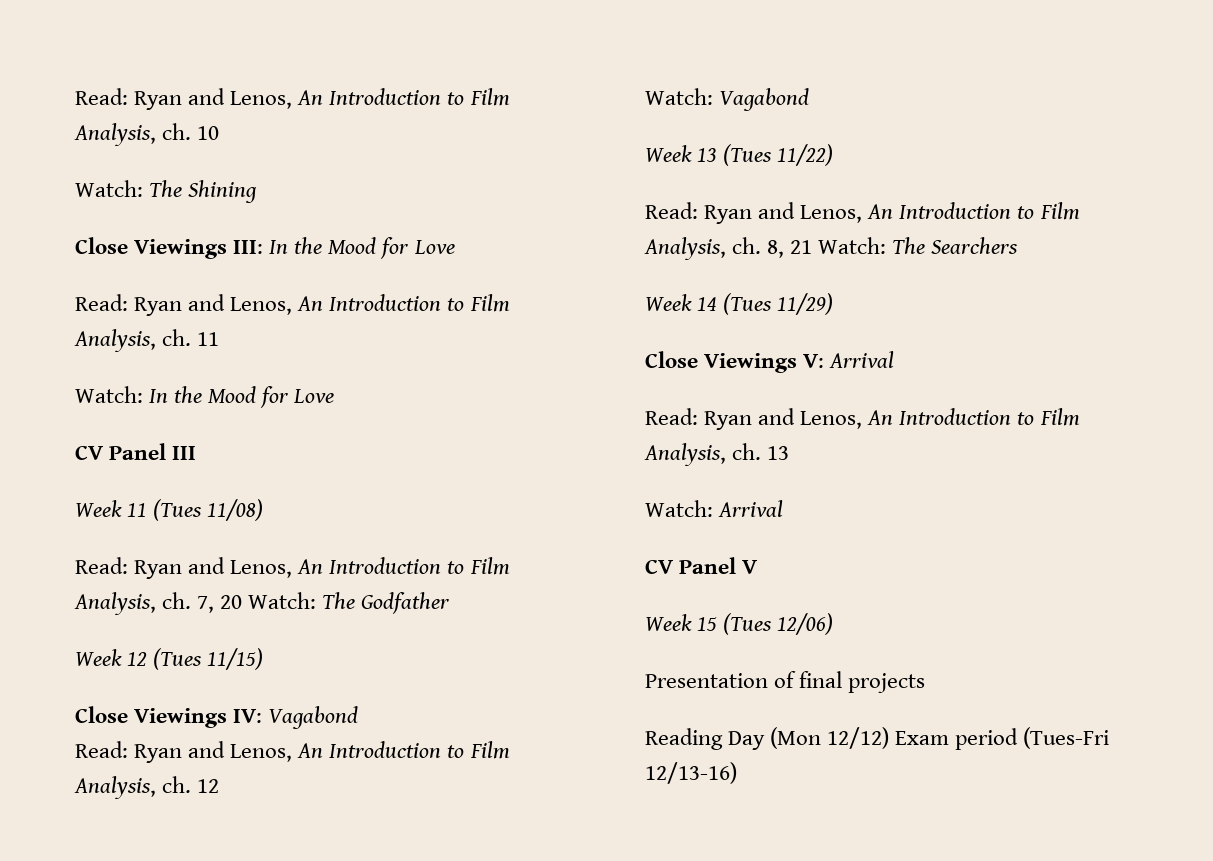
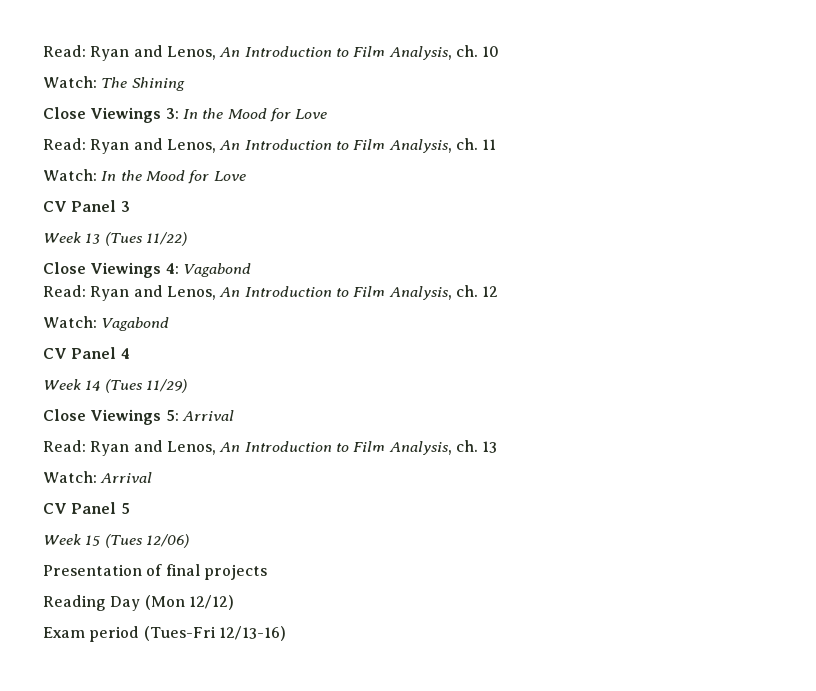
[233,240,264,254] III: -> [165,108,179,119] 3:
[172,446,197,460] [75,499,264,521] [75,557,510,579] [74,592,451,615] [75,648,264,670] [75,706,263,728] III // Week 11 (Tues 11/08) // Read: Ryan and Lenos, An Introduction to Film Analysis, ch. 7, 20 Watch: The Godfather // Week 12 (Tues 11/15) // Close Viewings IV: -> [120,201,130,212] [43,232,187,246] [43,262,179,278] 3 // Week 13 (Tues 11/22) // Close Viewings 4:
[645,144,834,166] [645,202,1080,224] [644,237,1019,260] Week 13 (Tues 11/22) // Read: Ryan and Lenos, An Introduction to Film Analysis, ch. 8, 21 Watch: The Searchers -> [43,347,130,359] CV Panel 4
[803,354,825,368] V: -> [165,410,179,421] 5:
[742,560,759,574] V -> [120,503,130,514] 5
(890, 738) none -> (234, 602) //

